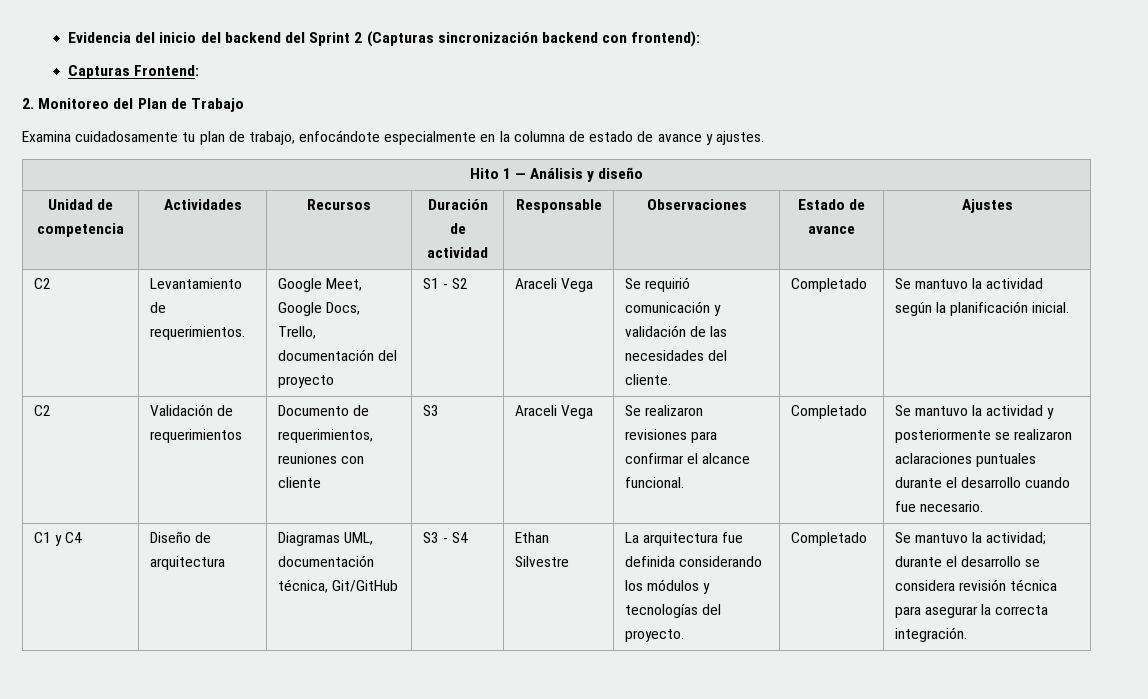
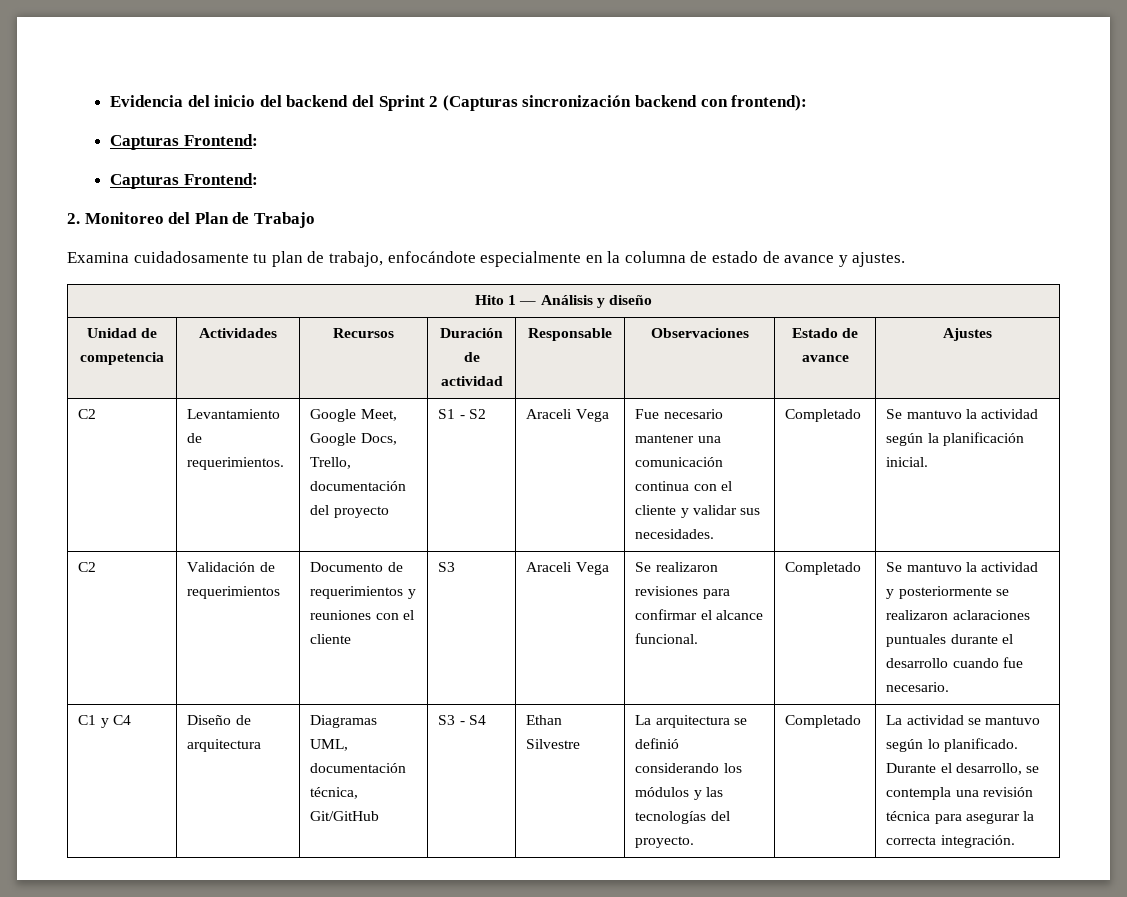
(200, 70) none -> [110,173,258,189] // Capturas Frontend:
[624,277,690,292] [624,301,721,316] [624,325,727,337] [624,350,727,361] [624,374,671,385] Se requirió comunicación y validación de las necesidades del cliente. -> [635,409,723,419] [635,434,721,443] [635,457,724,467] [635,481,732,491] [635,505,760,518] [635,529,715,539] Fue necesario mantener una comunicación continua con el cliente y validar sus necesidades.
[277,429,373,443] requerimientos, -> [310,586,416,599] requerimientos y
(364, 460) none -> [402,610,414,620] el
[721,532,743,543] [624,556,675,567] fue definida -> [733,718,747,725] [635,738,680,749] se definió
(710, 588) none -> [705,787,723,797] las
[894,532,1047,545] [894,556,1041,567] [894,580,955,591] Se mantuvo la actividad; durante el desarrollo se considera -> [886,715,1040,725] [886,738,1018,752] [886,763,1039,775] [886,787,979,800] La actividad se mantuvo según lo planificado. Durante el desarrollo, se contempla una

